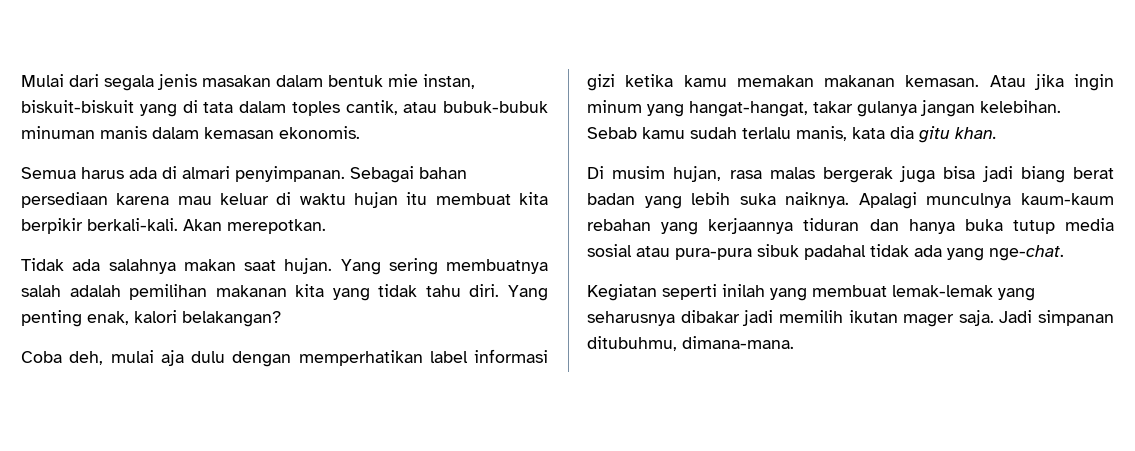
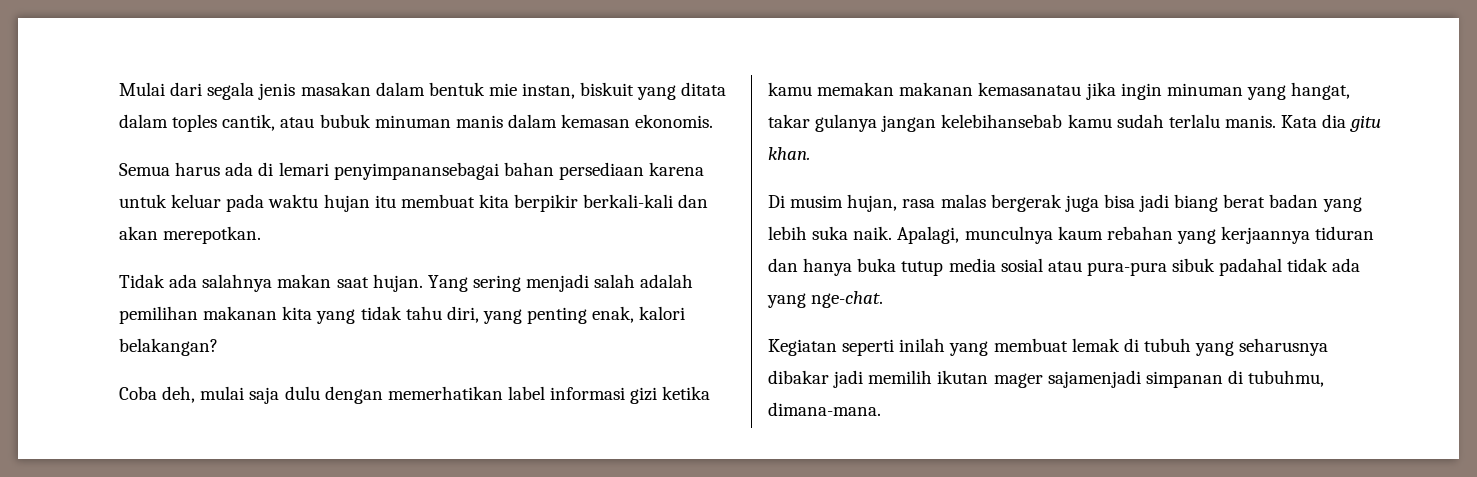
[21,100,234,117] biskuit-biskuit yang di tata -> [580,82,727,100] biskuit yang ditata
[443,101,548,113] bubuk-bubuk -> [319,114,371,128] bubuk
[182,166,467,183] [21,192,292,208] almari penyimpanan. Sebagai bahan persediaan karena mau keluar di -> [278,162,705,180] [119,194,265,212] lemari penyimpanansebagai bahan persediaan karena untuk keluar pada
[87,218,222,231] berkali-kali. Akan -> [583,194,709,208] [119,226,158,240] berkali-kali dan akan
[446,259,548,274] membuatnya -> [526,274,590,292] menjadi
[469,284,548,301] diri. Yang -> [446,306,522,324] diri, yang
[160,350,184,366] aja -> [249,387,280,404] saja
[298,350,423,366] memperhatikan -> [387,386,503,400] memerhatikan
[905,74,1114,91] [587,100,808,117] kemasan. Atau jika ingin minum yang hangat-hangat, -> [978,82,1351,100] kemasanatau jika ingin minuman yang hangat,
[980,100,1061,113] [587,127,637,139] kelebihan. Sebab -> [941,114,1063,128] kelebihansebab
[796,126,885,141] manis, kata -> [1224,115,1318,128] manis. Kata
[785,192,1114,209] naiknya. Apalagi munculnya kaum-kaum -> [853,226,1103,244] naik. Apalagi, munculnya kaum
[892,285,993,297] lemak-lemak -> [1071,338,1191,352] lemak di tubuh
[958,310,1114,326] [587,336,677,351] saja. Jadi simpanan ditubuhmu, -> [1047,370,1325,388] sajamenjadi simpanan di tubuhmu,

